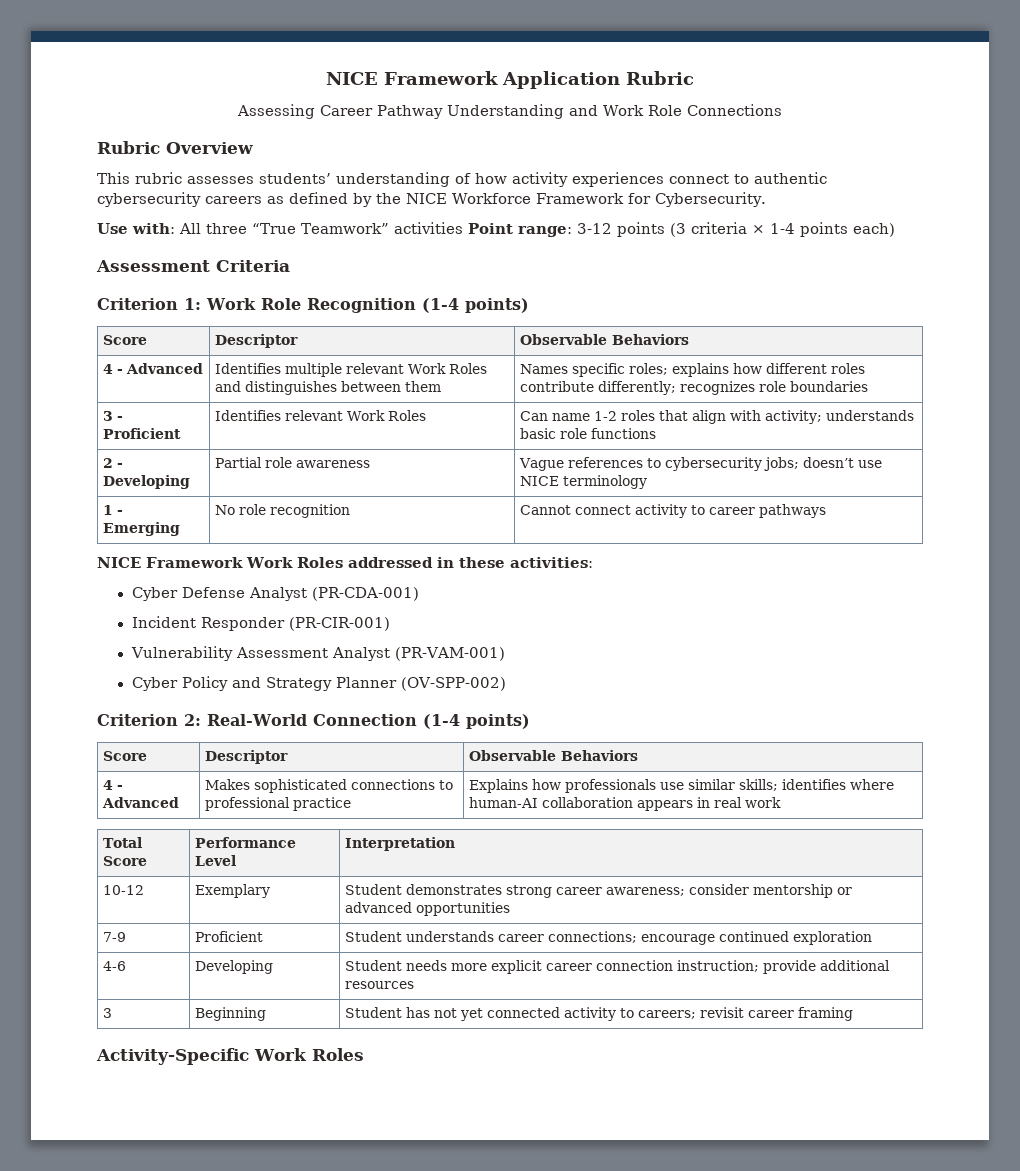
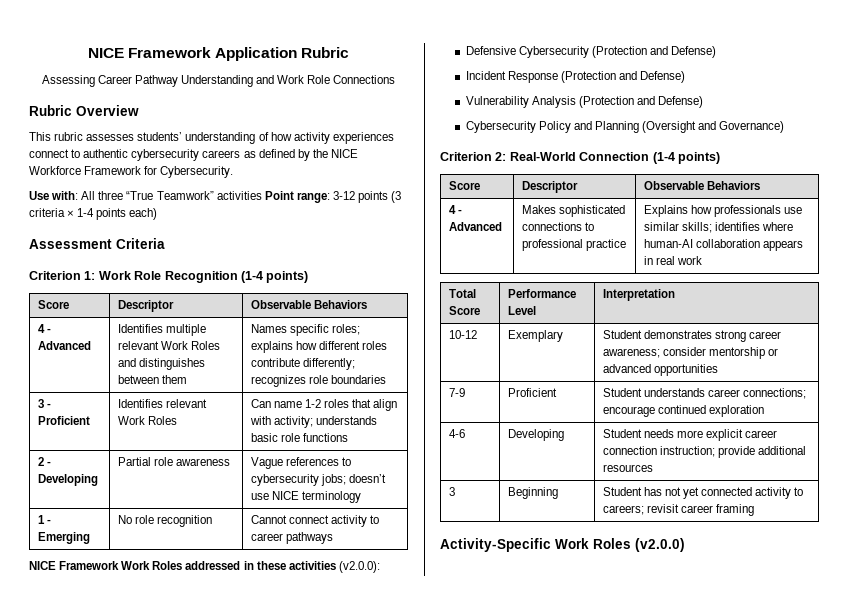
[509,557,593,568] [131,587,419,601] [131,616,390,631] [130,646,505,661] [131,676,506,691] activities: // Cyber Defense Analyst (PR-CDA-001) // Incident Responder (PR-CIR-001) // Vulnerability Assessment Analyst (PR-VAM-001) // Cyber Policy and Strategy Planner (OV-SPP-002) -> [288,561,380,573] [465,46,717,58] [465,71,686,83] [465,96,704,108] [465,121,785,133] activities (v2.0.0): // Defensive Cybersecurity (Protection and Defense) // Incident Response (Protection and Defense) // Vulnerability Analysis (Protection and Defense) // Cybersecurity Policy and Planning (Oversight and Governance)
(364, 1054) none -> [635,538,685,552] (v2.0.0)

